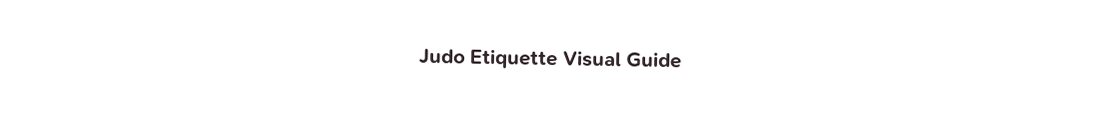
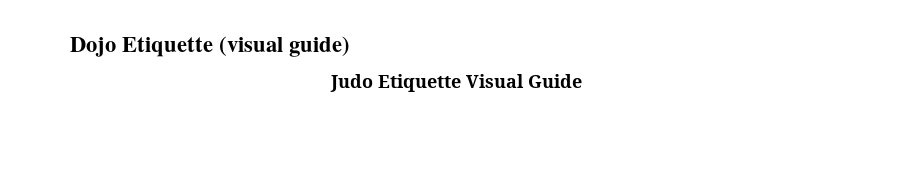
(418, 57) none -> [70,36,351,57] Dojo Etiquette (visual guide) //

